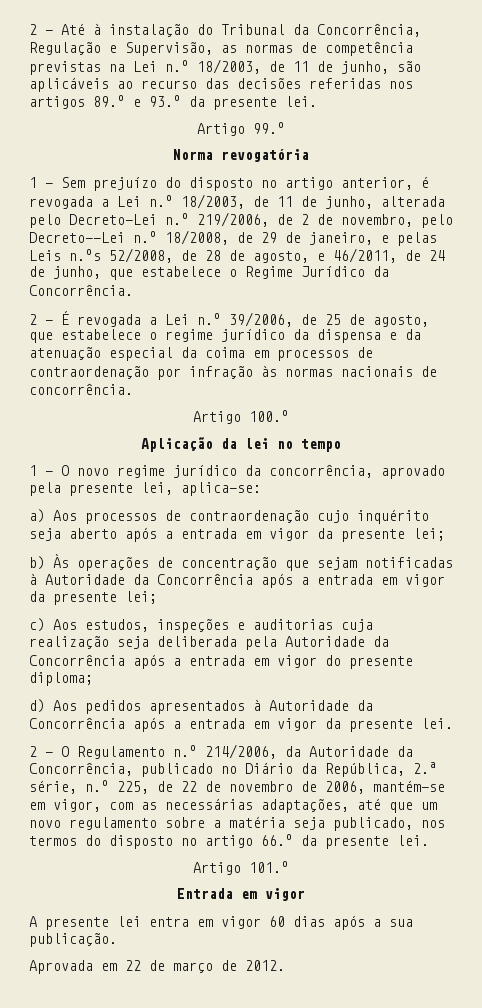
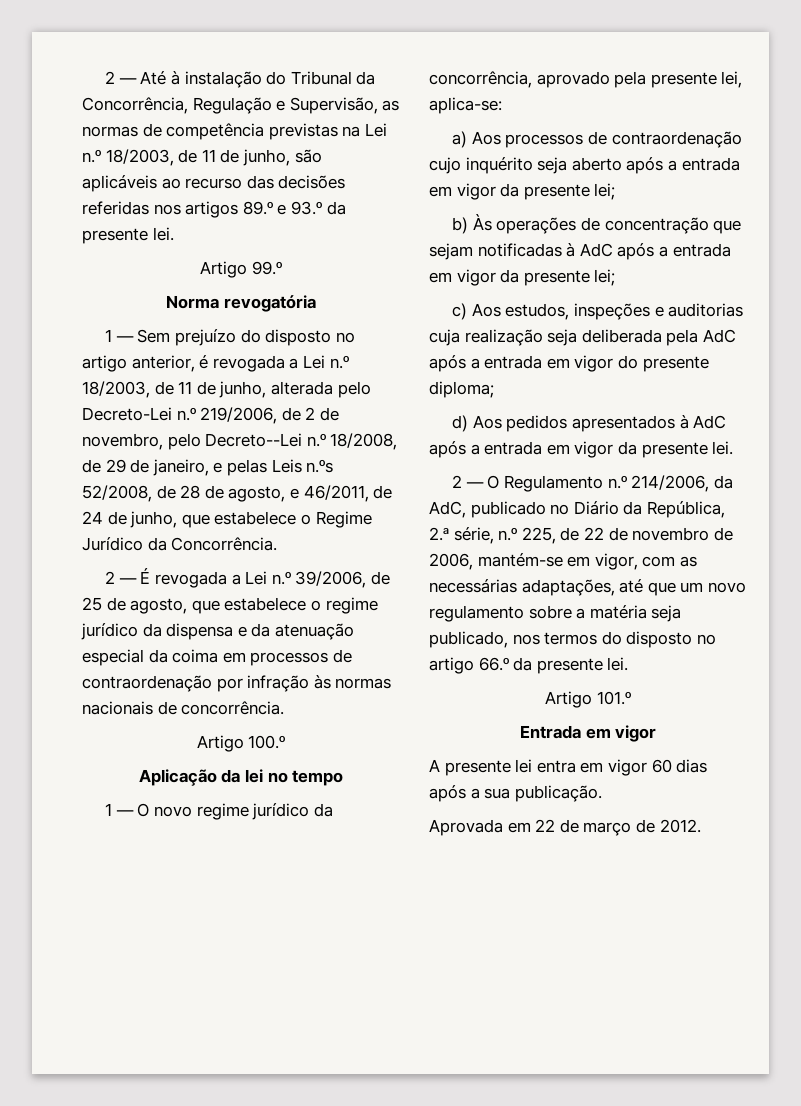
[45,573,253,585] Autoridade da Concorrência -> [579,243,613,257] AdC
[285,636,389,647] [29,654,125,666] Autoridade da Concorrência -> [702,329,736,343] AdC
[269,700,373,711] [29,717,125,729] Autoridade da Concorrência -> [693,415,727,429] AdC
[309,746,413,757] [29,762,133,776] Autoridade da Concorrência, -> [429,501,466,518] AdC,

